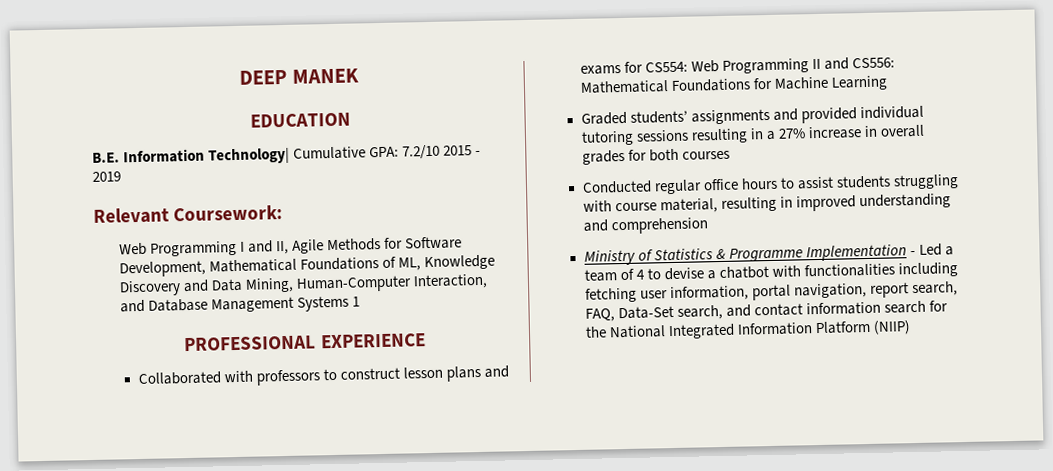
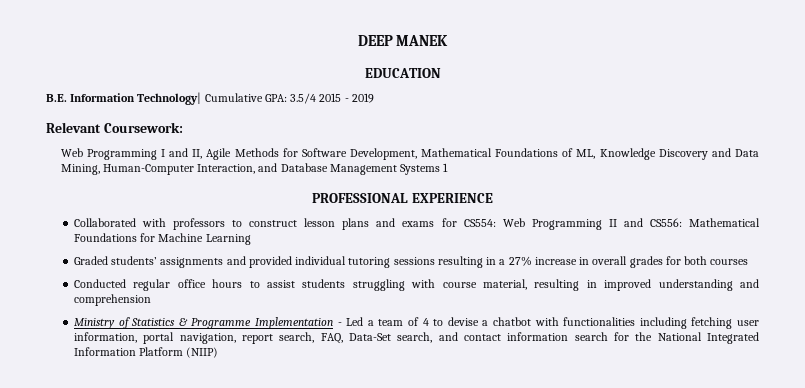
[402,144,441,160] 7.2/10 -> [290,93,317,104] 3.5/4

